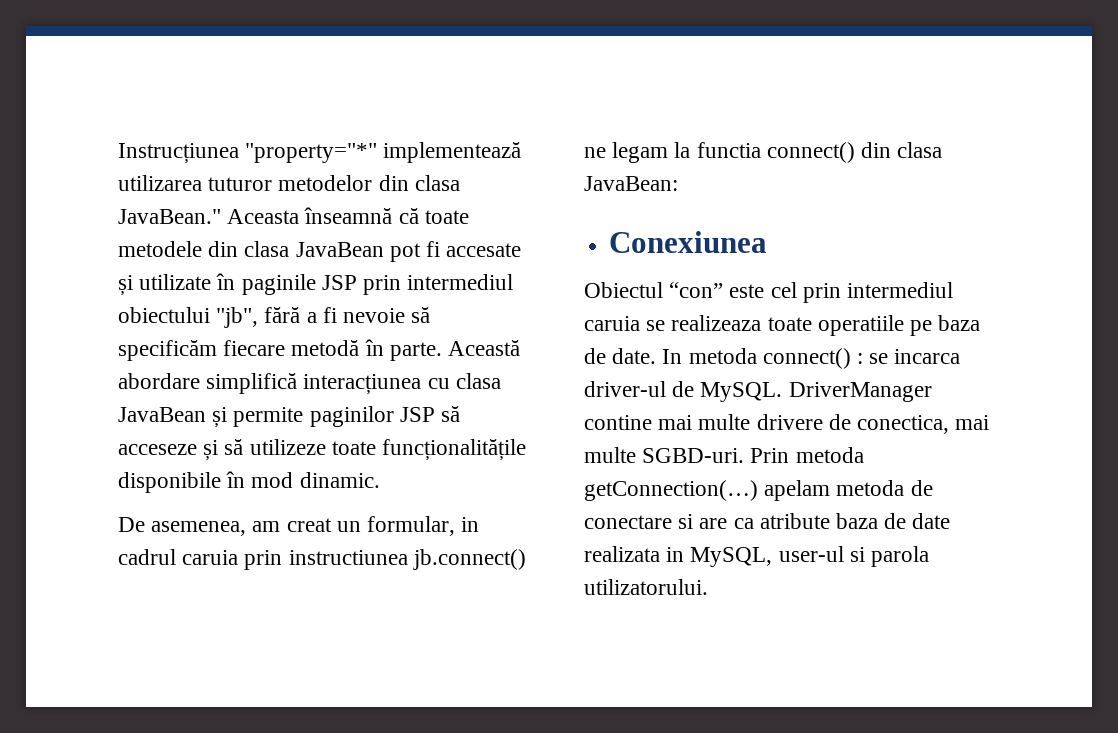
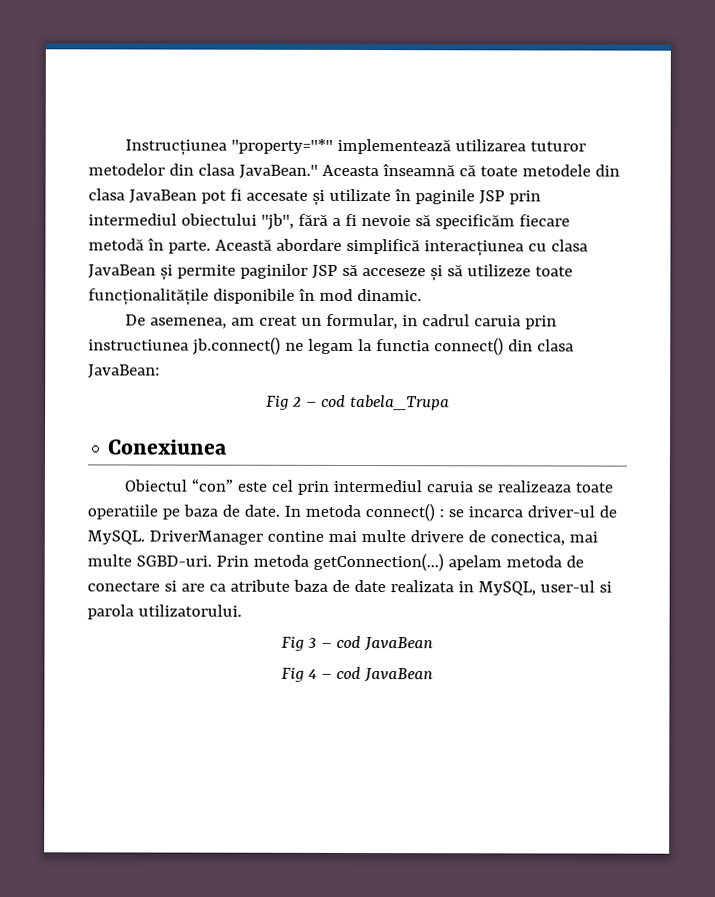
(678, 183) none -> [266,394,450,411] // Fig 2 – cod tabela_Trupa
(708, 587) none -> [281,635,433,652] [281,666,433,683] // Fig 3 – cod JavaBean // Fig 4 – cod JavaBean

